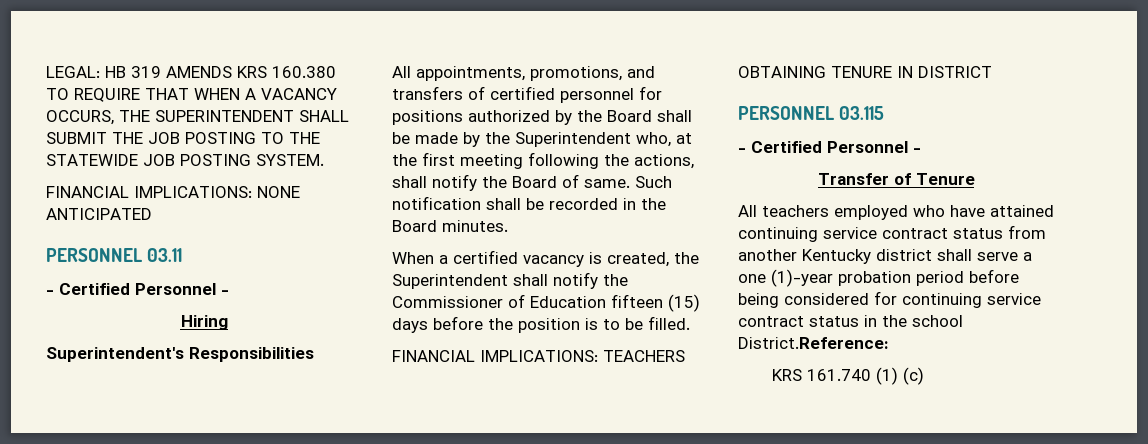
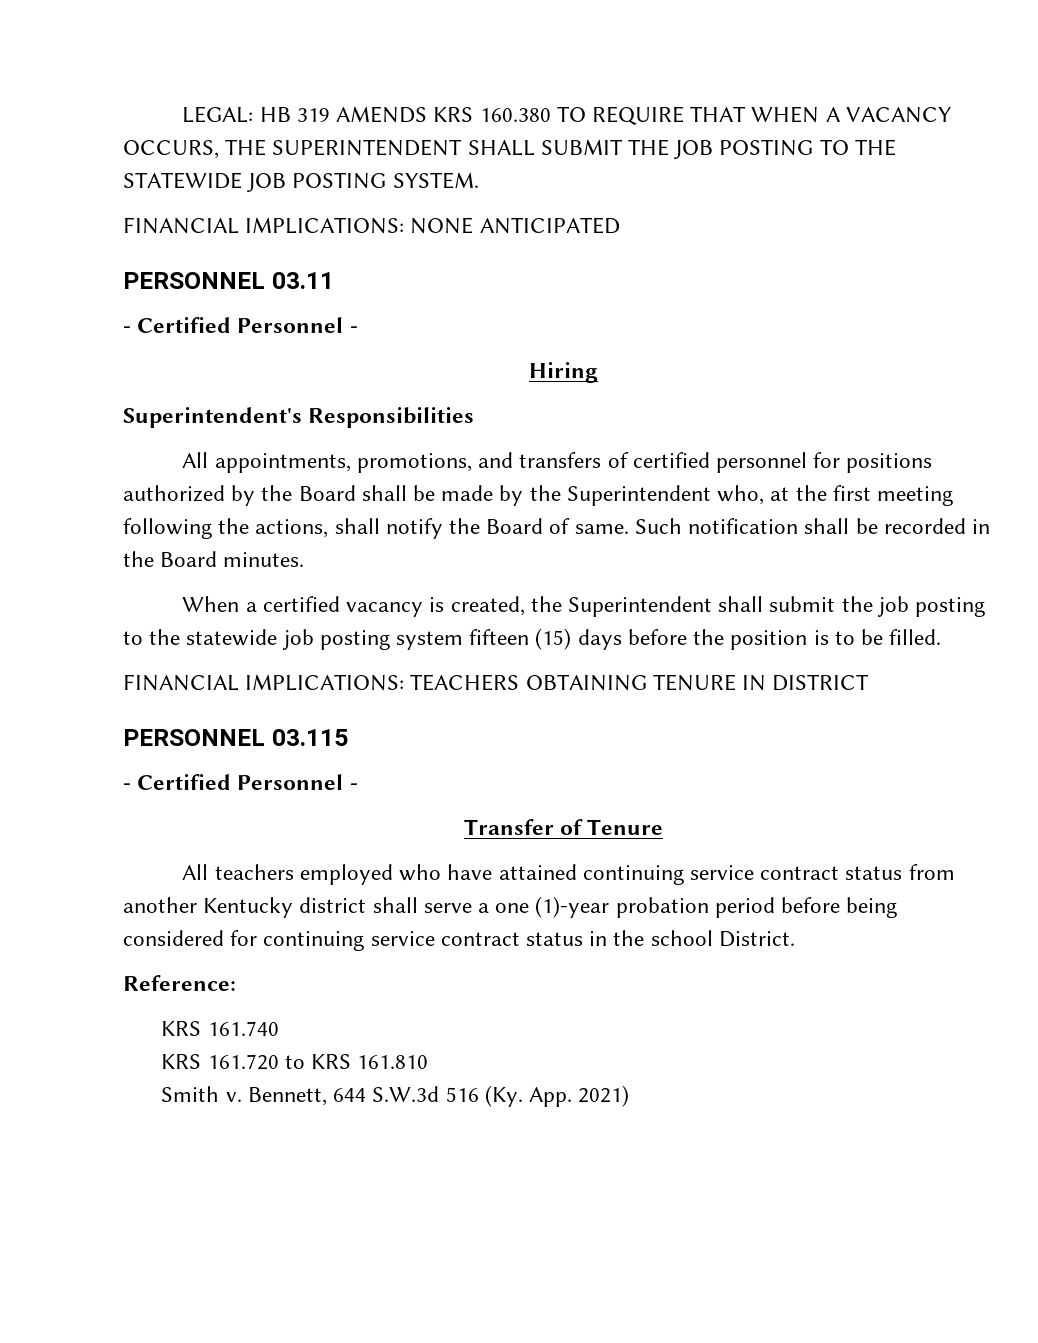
[553,272,628,289] [392,294,606,308] notify the Commissioner of Education -> [769,596,985,617] [123,629,464,650] submit the job posting to the statewide job posting system
[738,337,889,349] District.Reference: -> [718,931,795,947] [123,975,236,991] District. // Reference:
[875,367,924,385] (1) (c) -> [161,1054,429,1070] [161,1085,630,1107] // KRS 161.720 to KRS 161.810 // Smith v. Bennett, 644 S.W.3d 516 (Ky. App. 2021)

